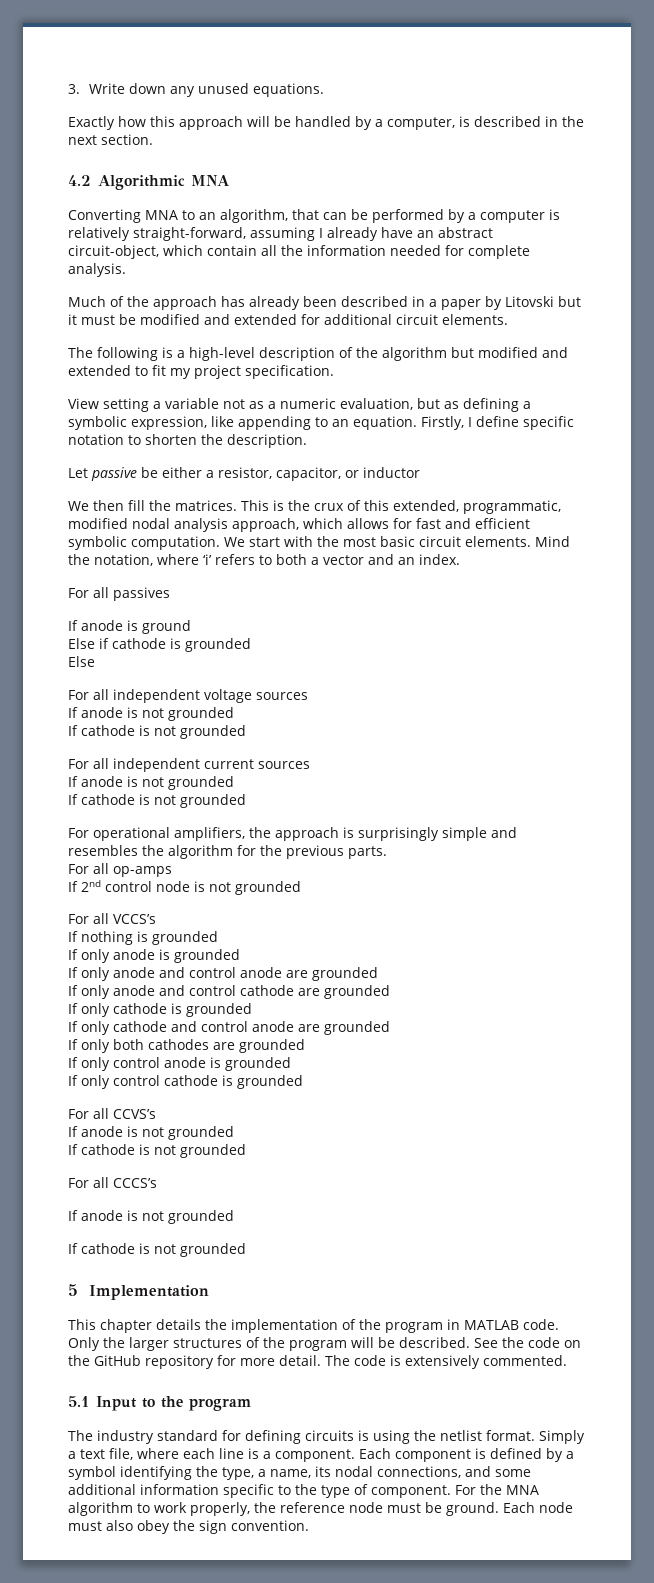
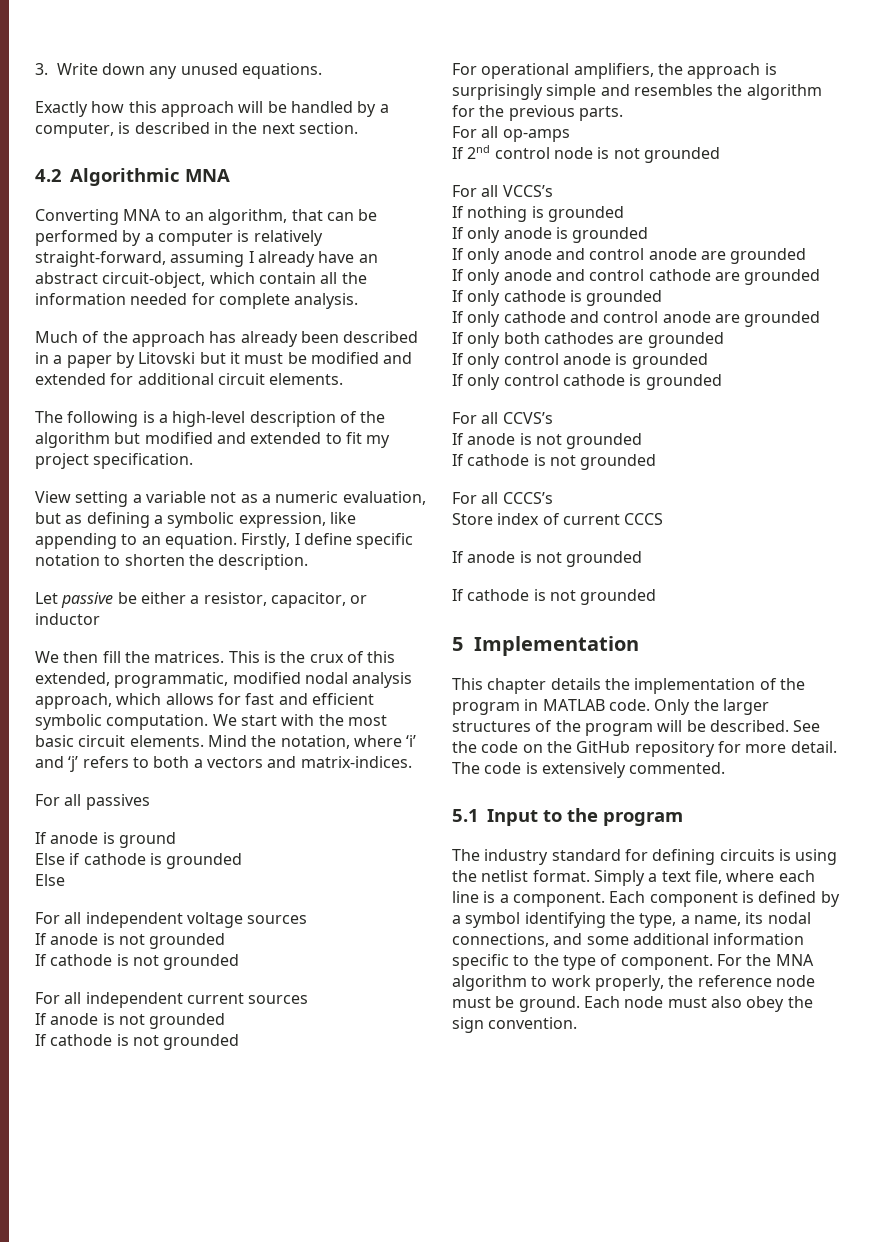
(212, 559) none -> [35,756,79,772] and ‘j’
[323,554,460,565] vector and an index. -> [206,756,412,768] vectors and matrix-indices.
(157, 1183) none -> [452,513,664,525] // Store index of current CCCS

